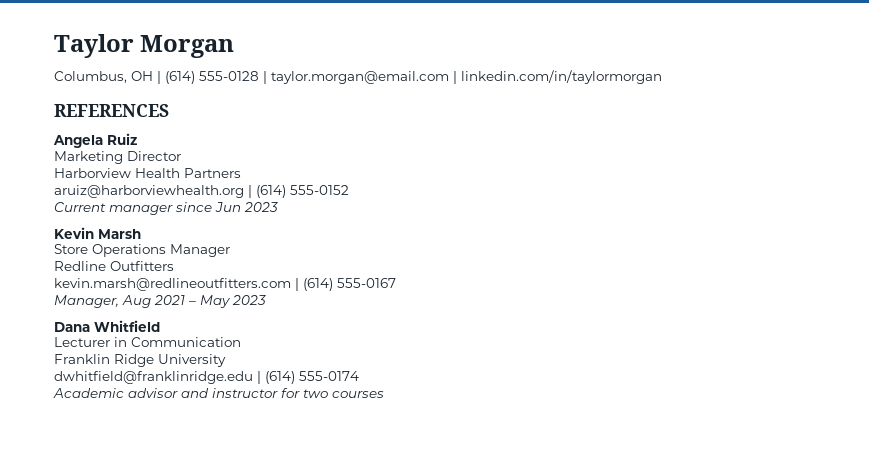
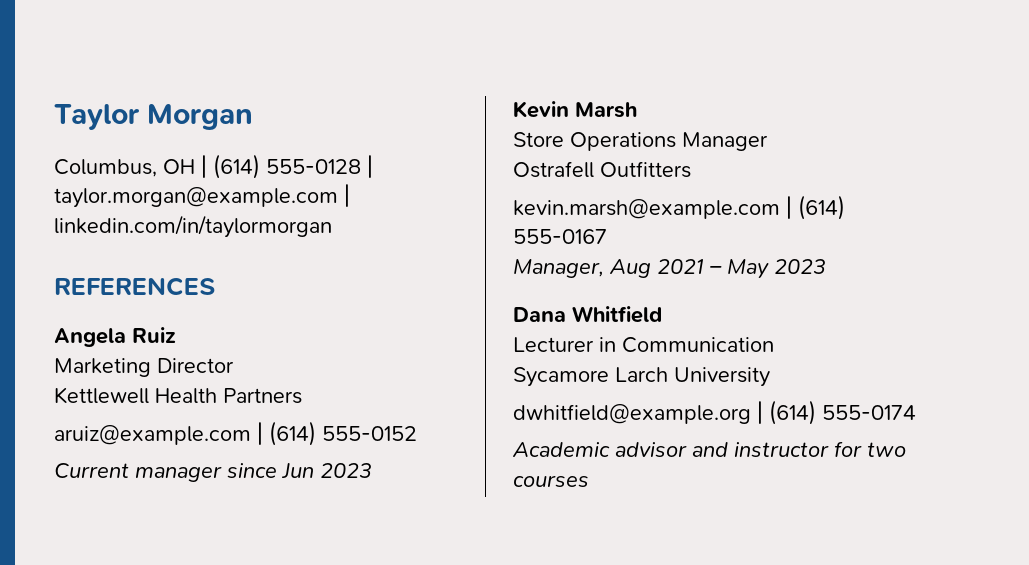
[271,71,449,84] taylor.morgan@email.com -> [54,187,338,208] taylor.morgan@example.com
[54,168,131,178] Harborview -> [54,387,149,404] Kettlewell
[54,185,244,198] aruiz@harborviewhealth.org -> [54,425,251,445] aruiz@example.com
[54,261,106,271] Redline -> [513,161,594,178] Ostrafell
[54,278,291,291] kevin.marsh@redlineoutfitters.com -> [513,199,780,219] kevin.marsh@example.com
[54,354,154,367] Franklin Ridge -> [513,367,668,387] Sycamore Larch
[54,371,253,384] dwhitfield@franklinridge.edu -> [513,404,751,424] dwhitfield@example.org

